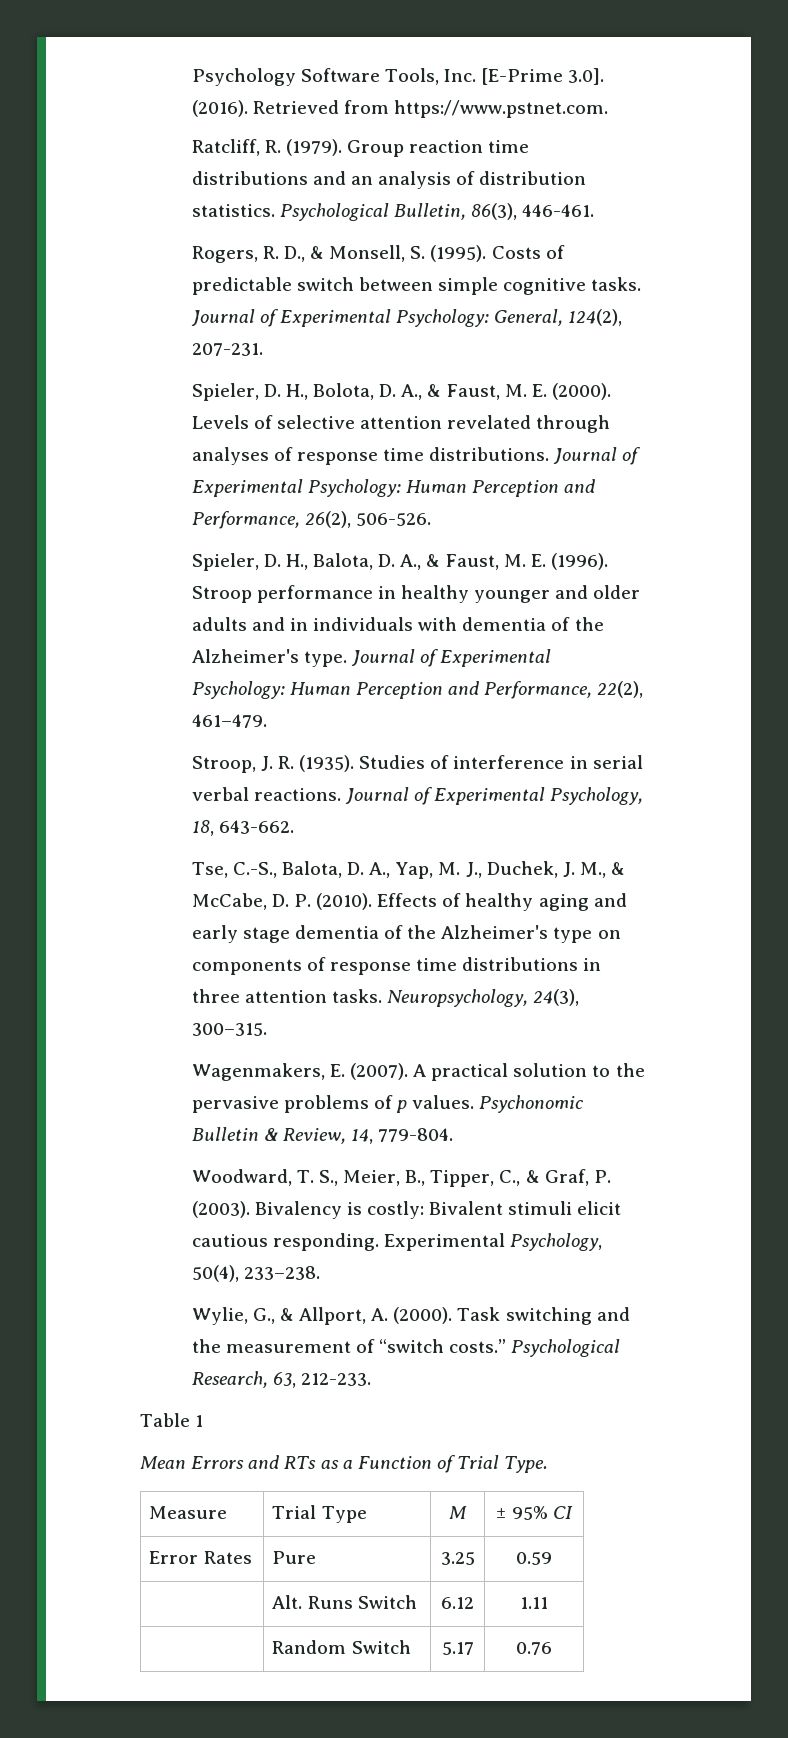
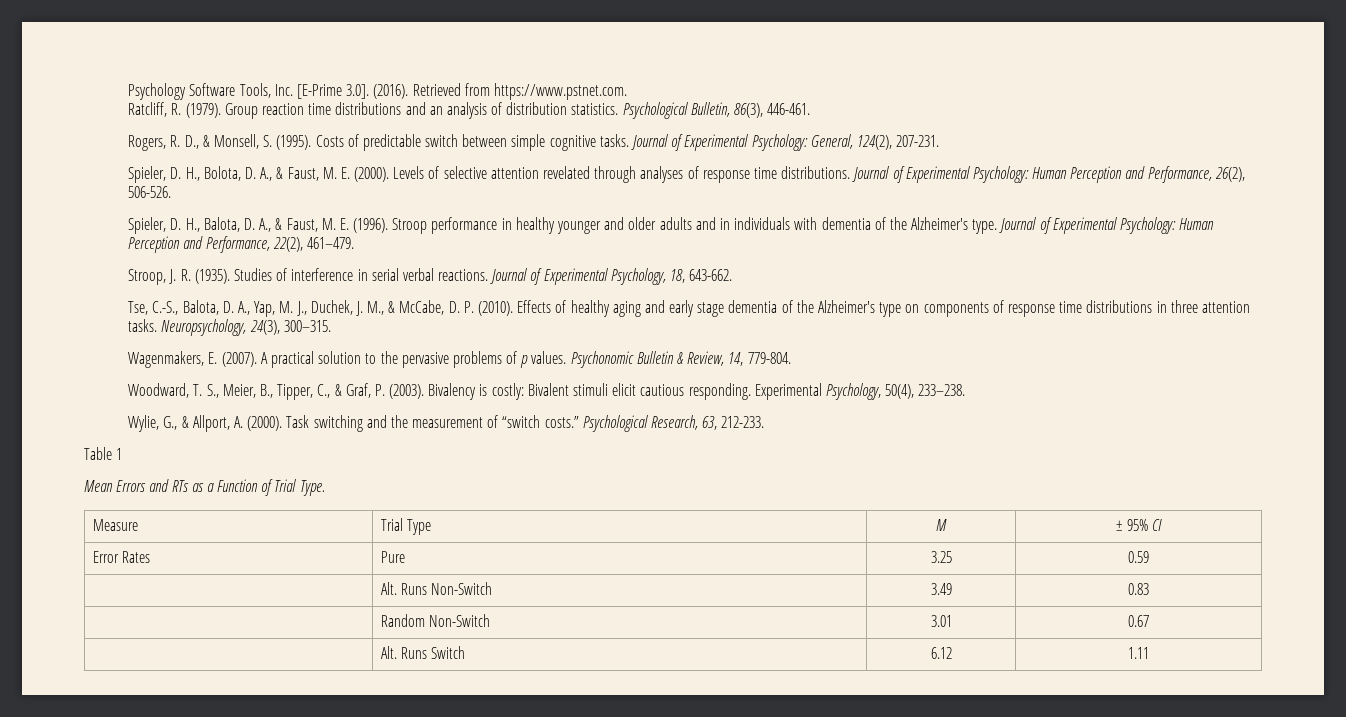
(552, 1558) none -> [381,582,493,595] [930,583,952,595] [1128,583,1150,595] [381,614,491,627] [930,615,952,627] [1128,615,1150,627] // | Alt. Runs Non-Switch | 3.49 | 0.83 // | Random Non-Switch | 3.01 | 0.67
[272,1640,411,1654] [441,1642,474,1655] [516,1642,552,1655] // | Random Switch | 5.17 | 0.76 -> (1150, 653) none

